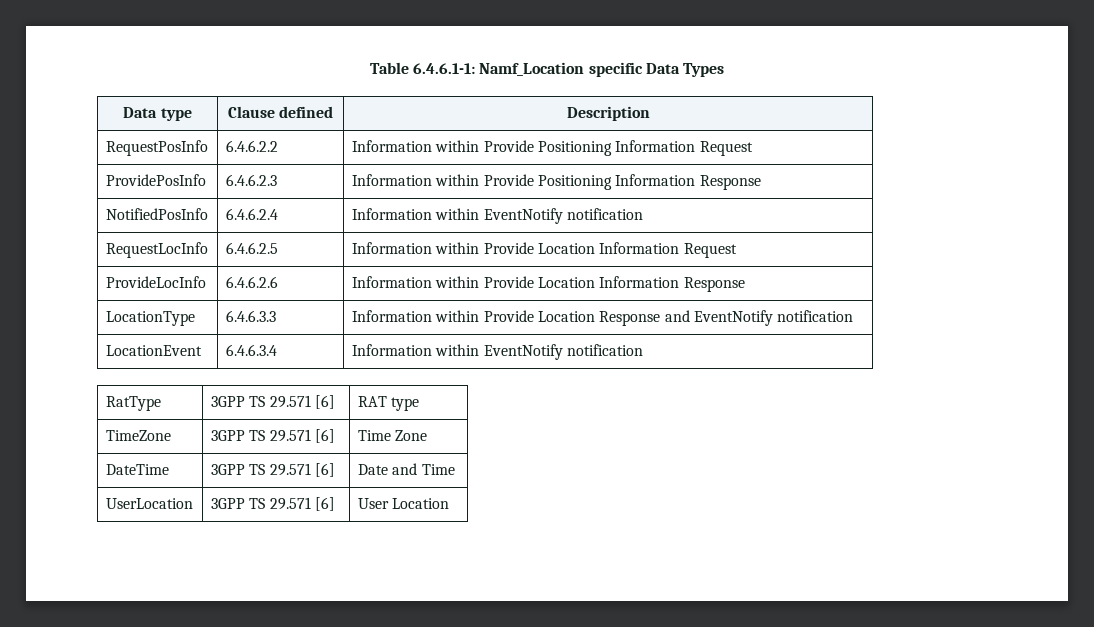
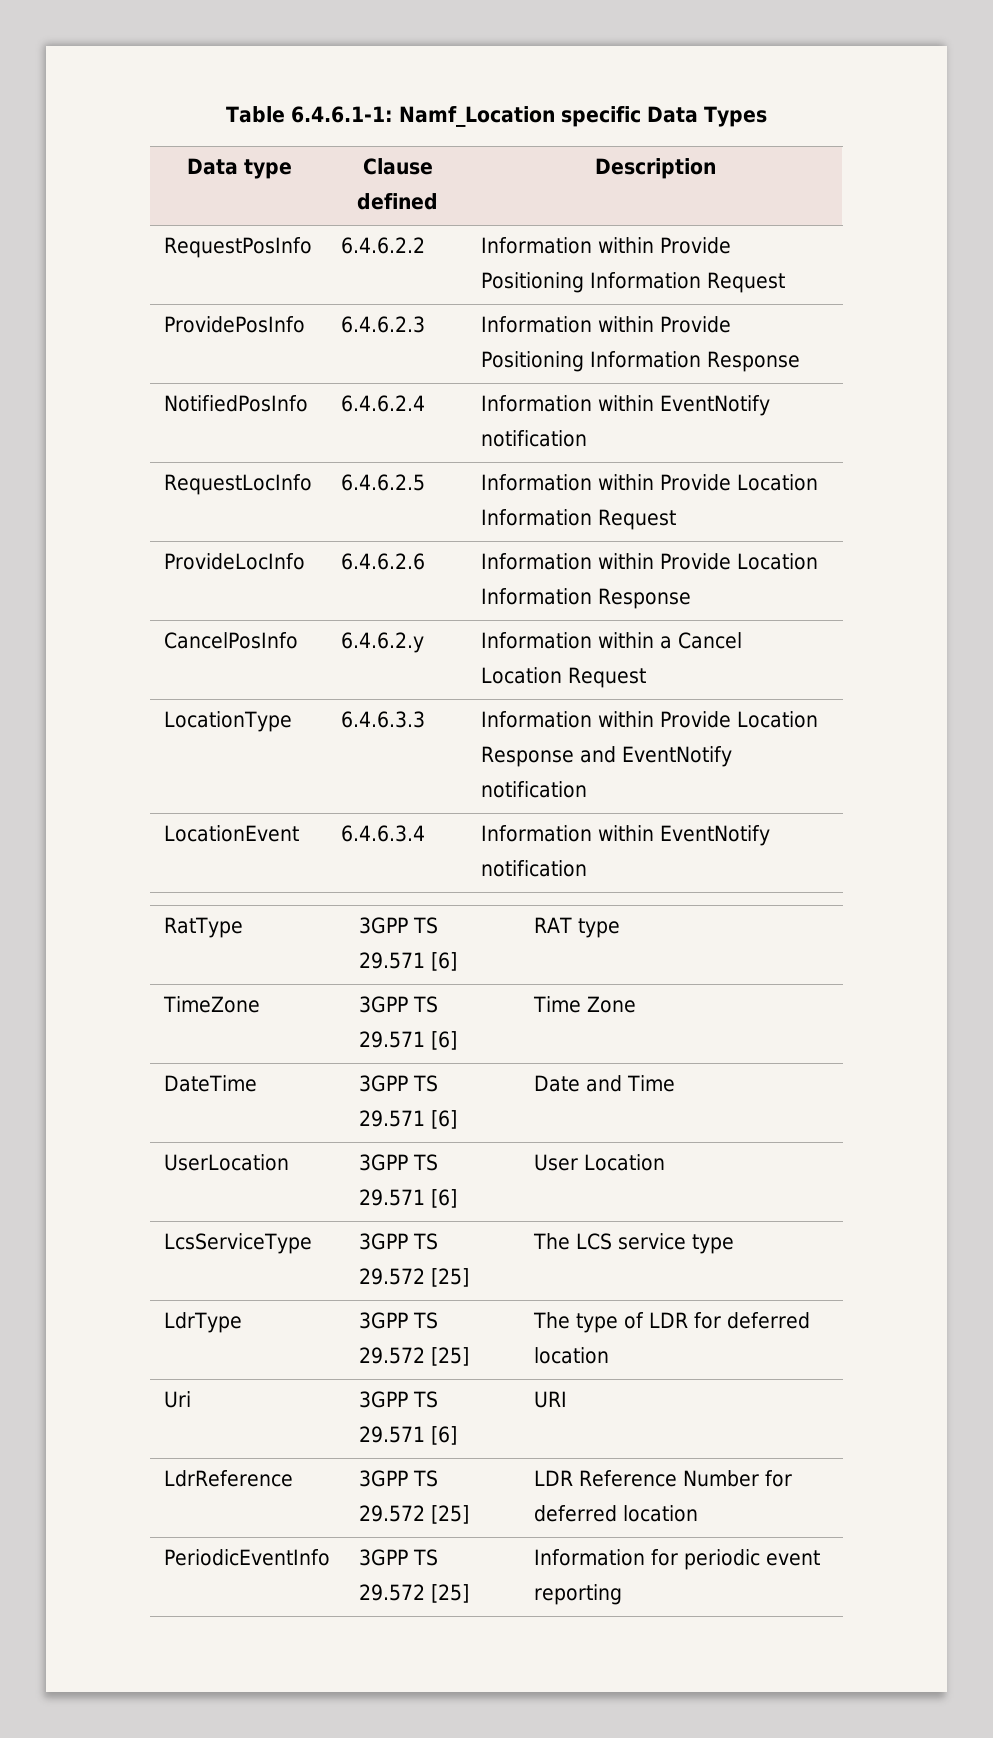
(745, 284) none -> [164,632,299,649] [341,632,425,653] [481,632,743,649] [481,667,647,688] // CancelPosInfo | 6.4.6.2.y | Information within a Cancel Location Request
(450, 503) none -> [164,1233,313,1254] [359,1233,439,1250] [359,1268,470,1287] [533,1233,735,1254] [164,1312,243,1333] [359,1312,439,1329] [359,1347,470,1366] [533,1312,811,1333] [534,1347,610,1364] [164,1391,192,1408] [359,1391,439,1408] [359,1426,458,1445] [534,1391,568,1408] [164,1470,294,1487] [359,1470,439,1487] [359,1505,470,1524] [534,1470,793,1487] [534,1505,699,1522] [164,1549,331,1566] [359,1549,439,1566] [359,1584,470,1603] [534,1549,821,1570] [534,1584,623,1605] // LcsServiceType | 3GPP TS 29.572 [25] | The LCS service type // LdrType | 3GPP TS 29.572 [25] | The type of LDR for deferred location // Uri | 3GPP TS 29.571 [6] | URI // LdrReference | 3GPP TS 29.572 [25] | LDR Reference Number for deferred location // PeriodicEventInfo | 3GPP TS 29.572 [25] | Information for periodic event reporting

